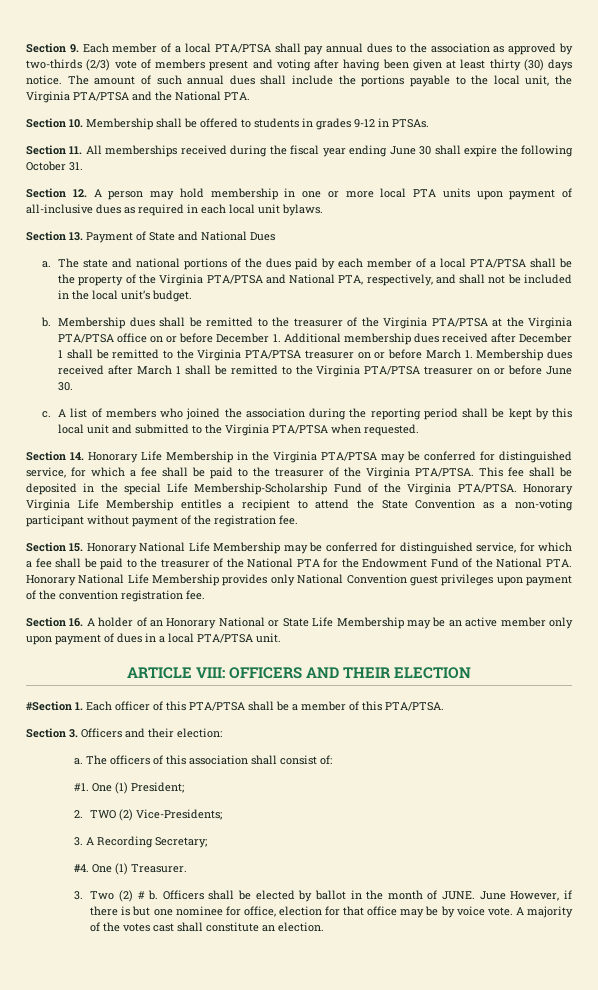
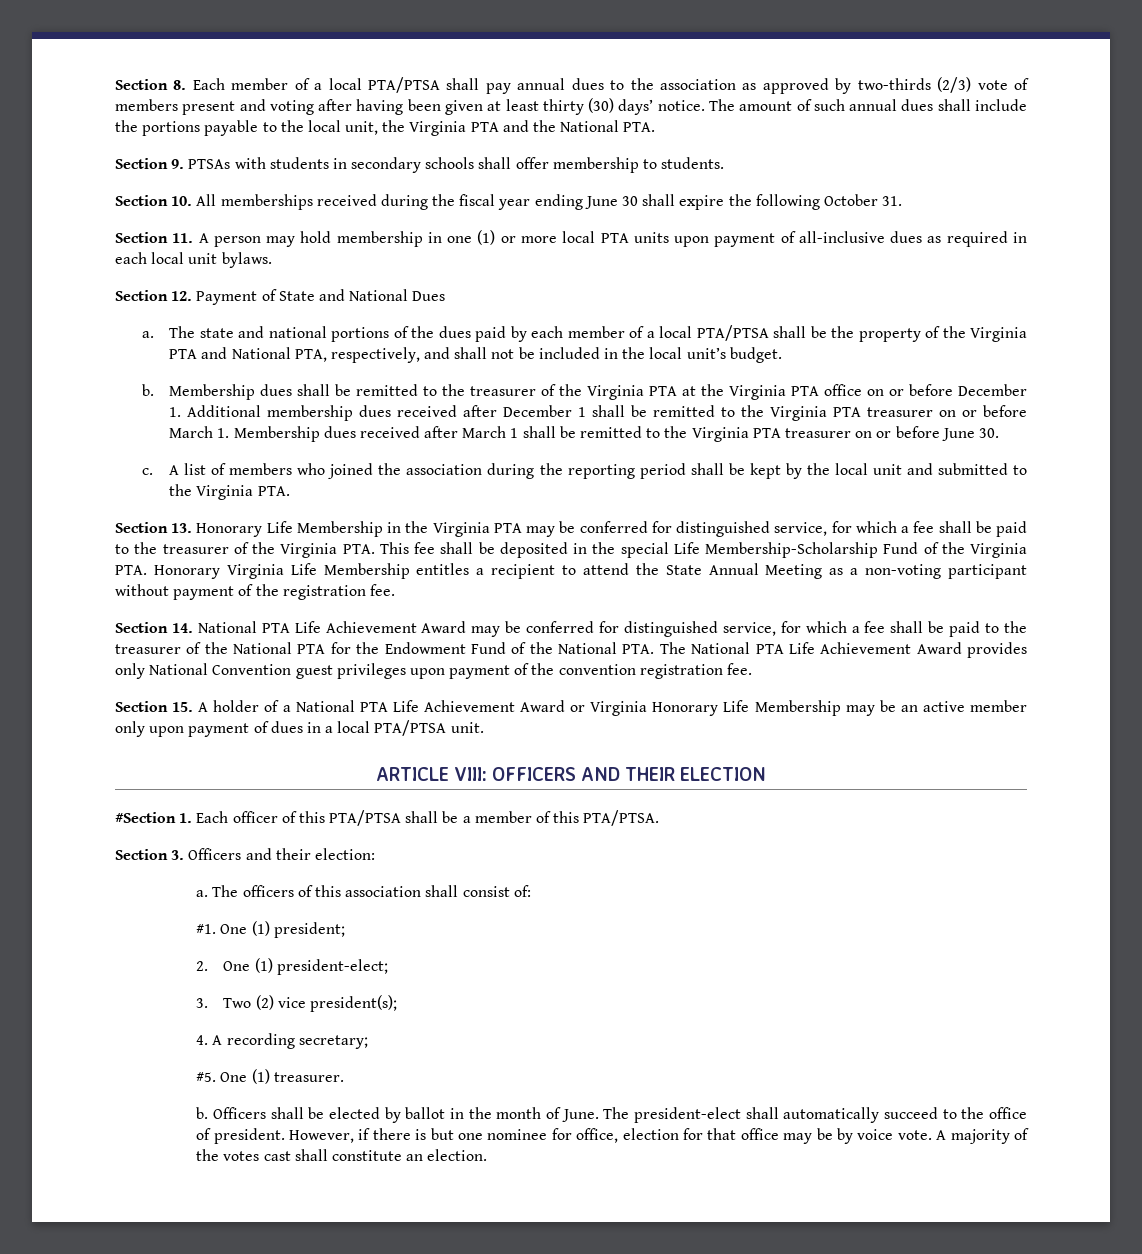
[26,43,79,53] Section 9. -> [115,79,187,90] Section 8.
[548,59,572,71] days -> [618,99,654,115] days’
[73,92,129,101] PTA/PTSA -> [470,122,499,132] PTA
[69,118,429,130] [26,145,83,155] 10. Membership shall be offered to students in grades 9-12 in PTSAs. // Section 11. -> [171,157,725,173] [115,195,193,206] 9. PTSAs with students in secondary schools shall offer membership to students. // Section 10.
[72,189,87,197] 12. -> [172,233,194,243] 11.
(321, 194) none -> [477,230,496,245] (1)
[69,232,83,241] 13. -> [171,291,193,301] 12.
[206,275,263,284] PTA/PTSA -> [169,349,198,359] PTA
[431,318,488,327] PTA/PTSA -> [649,386,678,396] PTA
[58,334,115,343] PTA/PTSA -> [791,386,820,396] PTA
[245,350,302,359] PTA/PTSA -> [833,407,862,417] PTA
[364,366,421,375] PTA/PTSA -> [752,428,781,438] PTA
[552,408,573,418] this -> [806,463,830,475] the
[272,424,420,436] [26,451,84,461] PTA/PTSA when requested. // Section 14. -> [257,486,290,496] [115,522,193,533] PTA. // Section 13.
[321,452,377,461] PTA/PTSA -> [493,523,522,533] PTA
[415,468,474,477] PTA/PTSA. -> [342,544,375,554] PTA.
[457,484,517,493] PTA/PTSA. -> [115,565,147,575] PTA.
[415,499,476,509] Convention -> [708,563,823,579] Annual Meeting
[69,542,281,554] 15. Honorary National Life Membership -> [171,621,467,633] 14. National PTA Life Achievement Award
[26,574,220,586] Honorary National Life Membership -> [659,642,962,654] The National PTA Life Achievement Award
[69,618,84,627] 16. -> [172,702,194,712] 15.
[150,617,309,629] an Honorary National or State -> [282,700,719,716] a National PTA Life Achievement Award or Virginia Honorary
[131,782,185,793] President; -> [273,922,345,938] president;
[90,809,223,821] [74,836,208,848] [74,863,188,875] TWO (2) Vice-Presidents; // 3. A Recording Secretary; // #4. One (1) Treasurer. -> [223,958,388,975] One (1) president-elect;
[137,891,145,899] # -> [277,995,397,1012] [196,1033,368,1049] [196,1069,344,1084] vice president(s); // 4. A recording secretary; // #5. One (1) treasurer. //
[442,891,506,900] JUNE. June -> [561,1107,1027,1123] [196,1128,285,1144] June. The president-elect shall automatically succeed to the office of president.

